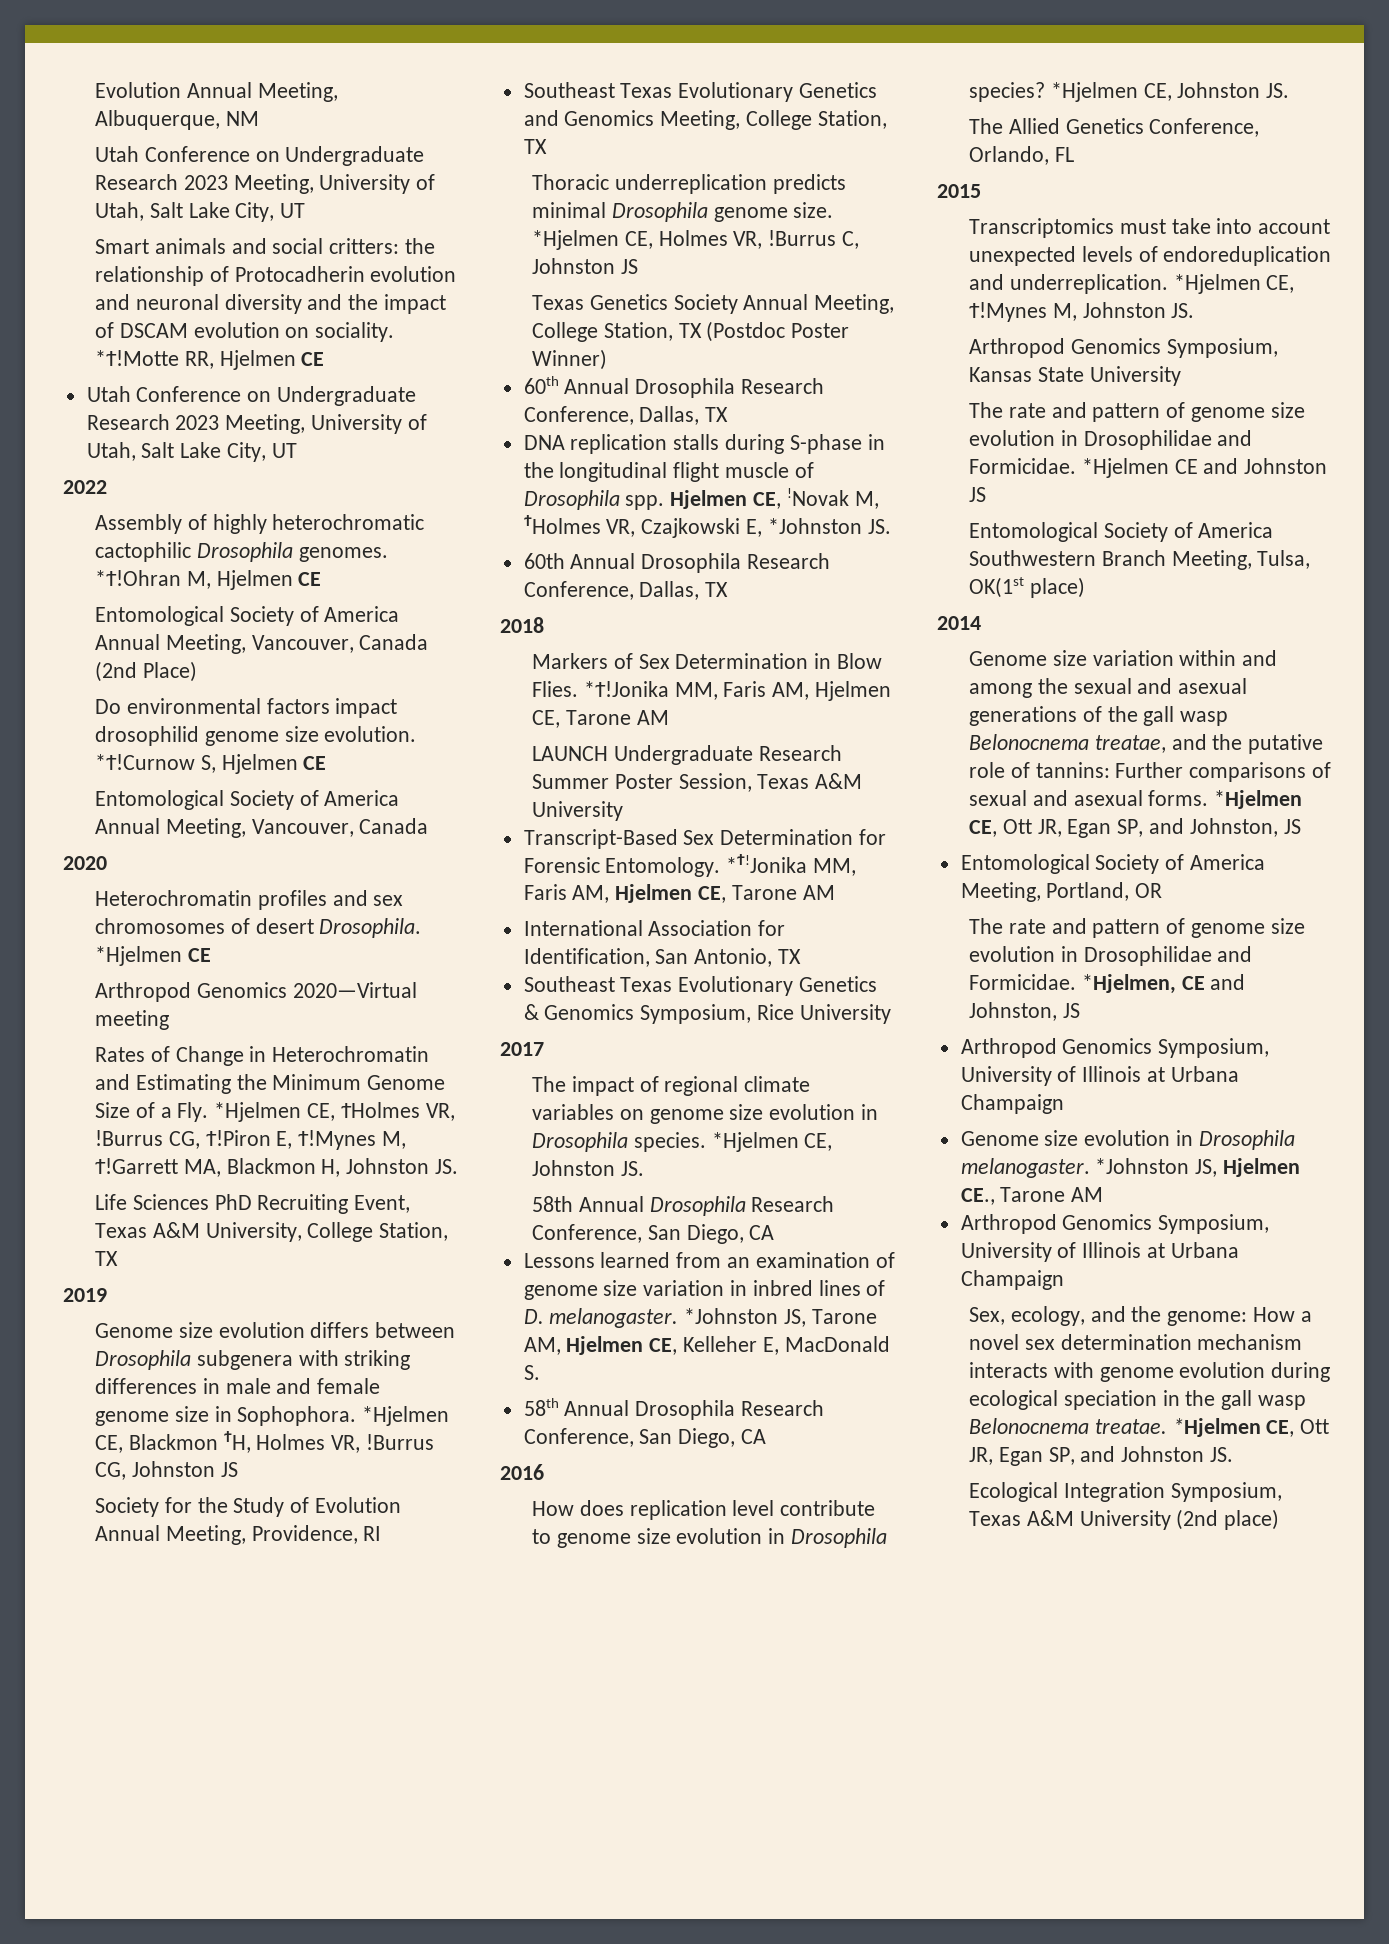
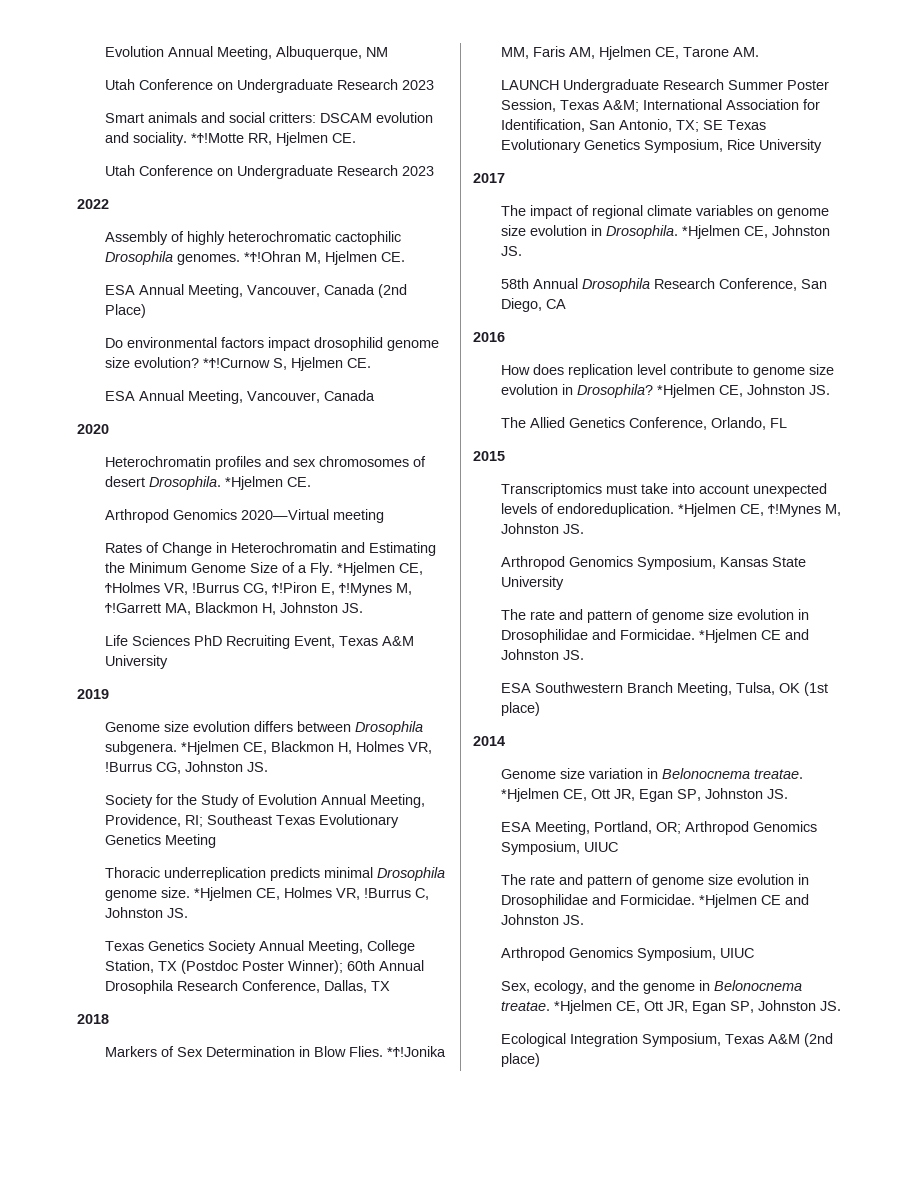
[233,174,436,194] [95,202,306,222] Meeting, University of Utah, Salt Lake City, UT -> (434, 85) none
[405,238,436,254] [95,266,457,286] [95,294,447,314] [95,322,310,338] the relationship of Protocadherin evolution and neuronal diversity and the impact of DSCAM evolution on -> [319,112,433,123] [104,132,129,143] DSCAM evolution and
[301,352,325,366] [86,386,417,406] [86,414,427,434] [86,442,297,462] CE // Utah Conference on Undergraduate Research 2023 Meeting, University of Utah, Salt Lake City, UT -> [331,133,356,143] [104,165,434,179] CE. // Utah Conference on Undergraduate Research 2023
[298,572,322,586] [95,606,400,626] CE // Entomological Society of America -> [380,252,405,262] [104,285,135,295] CE. // ESA
[324,726,417,742] evolution. -> [133,357,199,368] evolution?
[303,756,327,770] [95,790,400,810] CE // Entomological Society of America -> [346,358,371,368] [104,391,135,401] CE. // ESA
[187,948,211,962] CE -> [286,477,311,487] CE.
[205,1222,449,1242] [95,1251,119,1266] University, College Station, TX -> [104,655,168,669] University
[196,1350,411,1370] [95,1378,381,1394] [95,1406,357,1426] subgenera with striking differences in male and female genome size in Sophophora. -> [104,741,177,755] subgenera.
[223,1431,251,1453] ϮH, -> [337,742,352,754] H,
[220,1462,238,1477] JS -> [246,762,268,772] JS.
[363,1526,382,1541] [523,82,878,102] [523,110,887,130] [523,139,547,154] RI // Southeast Texas Evolutionary Genetics and Genomics Meeting, College Station, TX -> [184,814,399,828] [104,834,216,848] RI; Southeast Texas Evolutionary Genetics Meeting
[620,259,638,274] JS -> [166,908,188,918] JS.
[532,349,608,370] [523,376,825,398] [523,406,729,425] [523,434,885,454] [523,462,814,482] [523,488,879,510] [523,515,891,538] Winner) // 60th Annual Drosophila Research Conference, Dallas, TX // DNA replication stalls during S-phase in the longitudinal flight muscle of Drosophila spp. Hjelmen CE, !Novak M, ϮHolmes VR, Czajkowski E, *Johnston JS. // -> [287,960,343,974] Winner);
[636,710,669,725] AM -> [732,47,759,57] AM.
[815,773,863,789] [532,801,624,821] [523,829,887,849] [523,854,857,877] [523,884,835,903] A&M University // Transcript-Based Sex Determination for Forensic Entomology. *Ϯ!Jonika MM, Faris AM, Hjelmen CE, Tarone AM // -> [602,100,639,112] A&M;
[778,949,802,964] [523,976,878,996] [523,1004,635,1020] TX // Southeast Texas Evolutionary Genetics & Genomics -> [675,120,766,132] [500,139,640,153] TX; SE Texas Evolutionary Genetics
[532,1132,706,1152] Drosophila species. -> [605,225,678,239] Drosophila.
[523,1252,895,1268] [523,1280,886,1300] [523,1308,877,1328] [523,1336,890,1355] [523,1365,540,1380] [523,1398,825,1420] [523,1428,767,1448] // Lessons learned from an examination of genome size variation in inbred lines of D. melanogaster. *Johnston JS, Tarone AM, Hjelmen CE, Kelleher E, MacDonald S. // 58th Annual Drosophila Research Conference, San Diego, CA -> (566, 304) none
[791,1528,888,1548] [969,82,1046,102] Drosophila species? -> [576,384,653,398] Drosophila?
[1163,246,1332,266] [969,274,1168,294] endoreduplication and underreplication. -> [556,503,674,517] endoreduplication.
[969,487,987,502] [969,522,1274,542] JS // Entomological Society of America -> [562,650,584,660] [500,683,531,693] JS. // ESA
[969,577,1025,598] OK(1st -> [778,682,828,696] OK (1st
[1179,650,1278,666] [969,678,1248,698] [969,706,1229,726] [969,734,1324,754] [969,762,1332,782] [969,790,1303,809] [969,818,1301,838] [960,854,1266,874] [960,882,1163,902] within and among the sexual and asexual generations of the gall wasp Belonocnema treatae, and the putative role of tannins: Further comparisons of sexual and asexual forms. *Hjelmen CE, Ott JR, Egan SP, and Johnston, JS // Entomological Society of America Meeting, Portland, OR -> [646,768,803,779] [500,788,788,802] [500,821,817,835] [500,841,618,855] in Belonocnema treatae. *Hjelmen CE, Ott JR, Egan SP, Johnston JS. // ESA Meeting, Portland, OR; Arthropod Genomics Symposium, UIUC
[1081,974,1246,994] [969,1002,1080,1021] [960,1038,1270,1058] [960,1066,1239,1086] [960,1094,1064,1114] [960,1130,1295,1150] [960,1158,1301,1178] [960,1187,1104,1205] [960,1214,1270,1234] [960,1242,1239,1262] [960,1270,1064,1290] [969,1306,1312,1326] [969,1334,1303,1350] [969,1362,1331,1382] [969,1390,1307,1410] [969,1418,1330,1437] [969,1446,1116,1466] *Hjelmen, CE and Johnston, JS // Arthropod Genomics Symposium, University of Illinois at Urbana Champaign // Genome size evolution in Drosophila melanogaster. *Johnston JS, Hjelmen CE., Tarone AM // Arthropod Genomics Symposium, University of Illinois at Urbana Champaign // Sex, ecology, and the genome: How a novel sex determination mechanism interacts with genome evolution during ecological speciation in the gall wasp Belonocnema treatae. *Hjelmen CE, Ott JR, Egan SP, and -> [698,894,809,908] [500,914,584,925] [500,947,754,961] [500,980,802,994] [500,1000,754,1014] *Hjelmen CE and Johnston JS. // Arthropod Genomics Symposium, UIUC // Sex, ecology, and the genome in Belonocnema treatae. *Hjelmen CE, Ott JR, Egan SP,
[1079,1510,1171,1530] University -> (800, 1039) none

